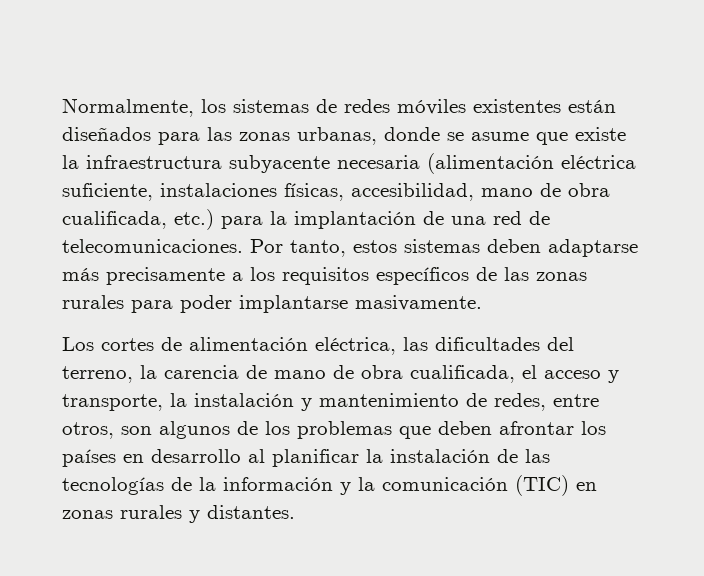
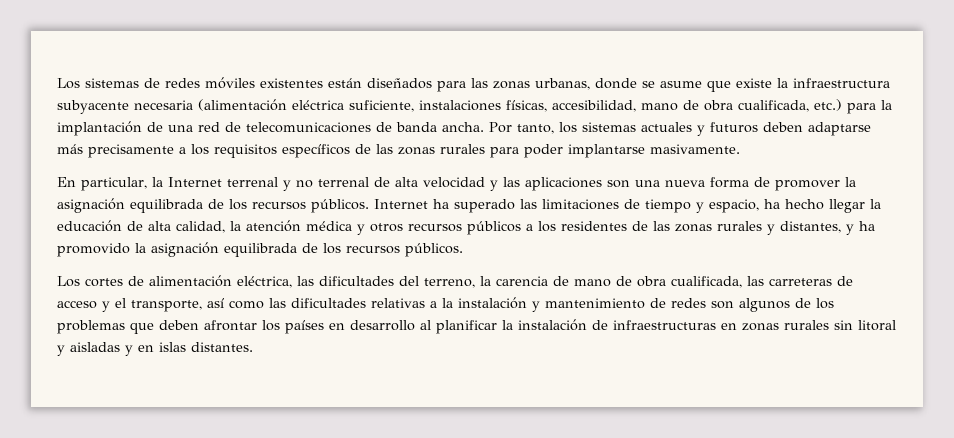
[62,98,226,117] Normalmente, los -> [57,78,80,89] Los
[62,239,480,257] telecomunicaciones. Por tanto, estos sistemas -> [246,122,758,136] telecomunicaciones de banda ancha. Por tanto, los sistemas actuales y futuros
(482, 303) none -> [57,177,856,191] [57,198,881,213] [57,220,875,235] [57,242,463,257] // En particular, la Internet terrenal y no terrenal de alta velocidad y las aplicaciones son una nueva forma de promover la asignación equilibrada de los recursos públicos. Internet ha superado las limitaciones de tiempo y espacio, ha hecho llegar la educación de alta calidad, la atención médica y otros recursos públicos a los residentes de las zonas rurales y distantes, y ha promovido la asignación equilibrada de los recursos públicos.
[522,365,619,383] [62,394,163,411] el acceso y transporte, -> [747,276,853,286] [57,298,437,312] las carreteras de acceso y el transporte, así como las dificultades relativas a
[494,393,599,411] [62,422,114,439] redes, entre otros, -> [671,298,706,308] redes
[525,449,550,463] [62,475,597,496] [62,505,200,523] las tecnologías de la información y la comunicación (TIC) en zonas rurales y -> [613,320,896,331] [57,342,186,356] infraestructuras en zonas rurales sin litoral y aisladas y en islas

